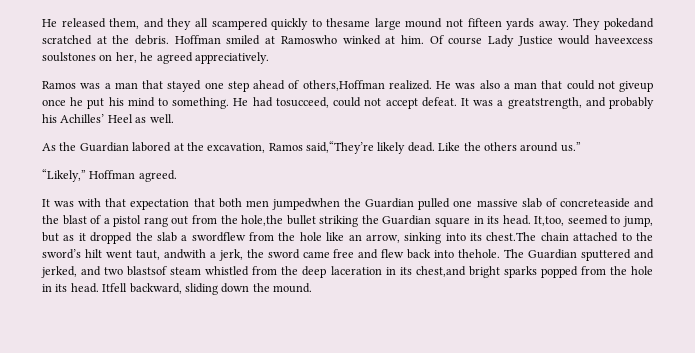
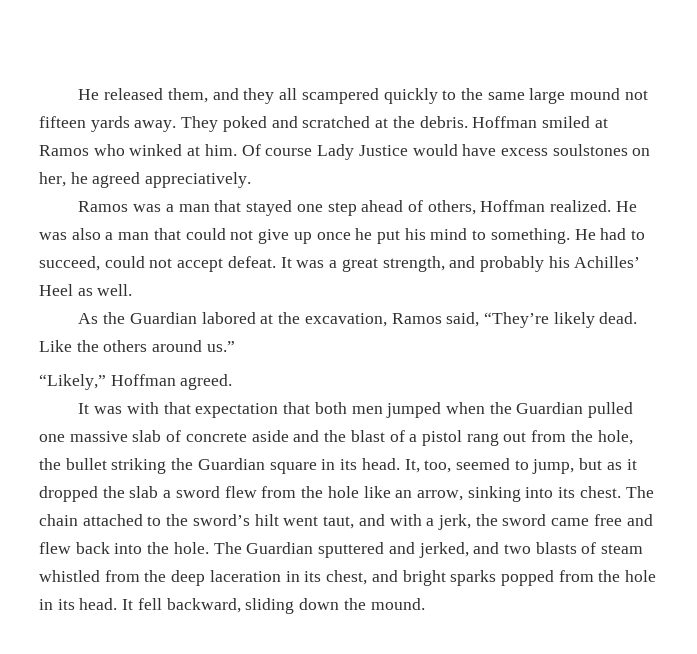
[326,18,371,27] thesame -> [460,88,525,100] the same
[603,18,654,30] pokedand -> [222,116,298,132] poked and
[280,35,337,44] Ramoswho -> [39,144,125,156] Ramos who
[595,35,653,44] haveexcess -> [462,144,548,156] have excess
[302,80,385,91] others,Hoffman -> [427,200,546,215] others, Hoffman
[619,81,653,92] giveup -> [258,229,312,244] give up
[275,97,329,108] tosucceed, -> [631,230,646,240] [39,256,100,271] to succeed,
[507,97,582,109] greatstrength, -> [341,256,445,272] great strength,
[306,141,374,154] said,“They’re -> [446,312,549,328] said, “They’re
[271,198,340,210] jumpedwhen -> [386,402,485,418] jumped when
[559,198,630,208] concreteaside -> [185,430,289,442] concrete aside
[241,215,284,226] hole,the -> [597,430,633,445] [39,458,61,470] hole, the
[534,216,565,226] It,too, -> [404,459,452,473] It, too,
[191,232,246,242] swordflew -> [175,486,257,498] sword flew
[486,232,537,241] chest.The -> [579,486,654,498] chest. The
[163,249,206,259] andwith -> [358,514,422,526] and with
[458,249,501,258] thehole. -> [147,542,209,554] the hole.
[127,266,168,276] blastsof -> [535,542,597,554] blasts of
[415,266,466,277] chest,and -> [326,570,398,585] chest, and
[102,283,128,292] Itfell -> [122,598,162,610] It fell

